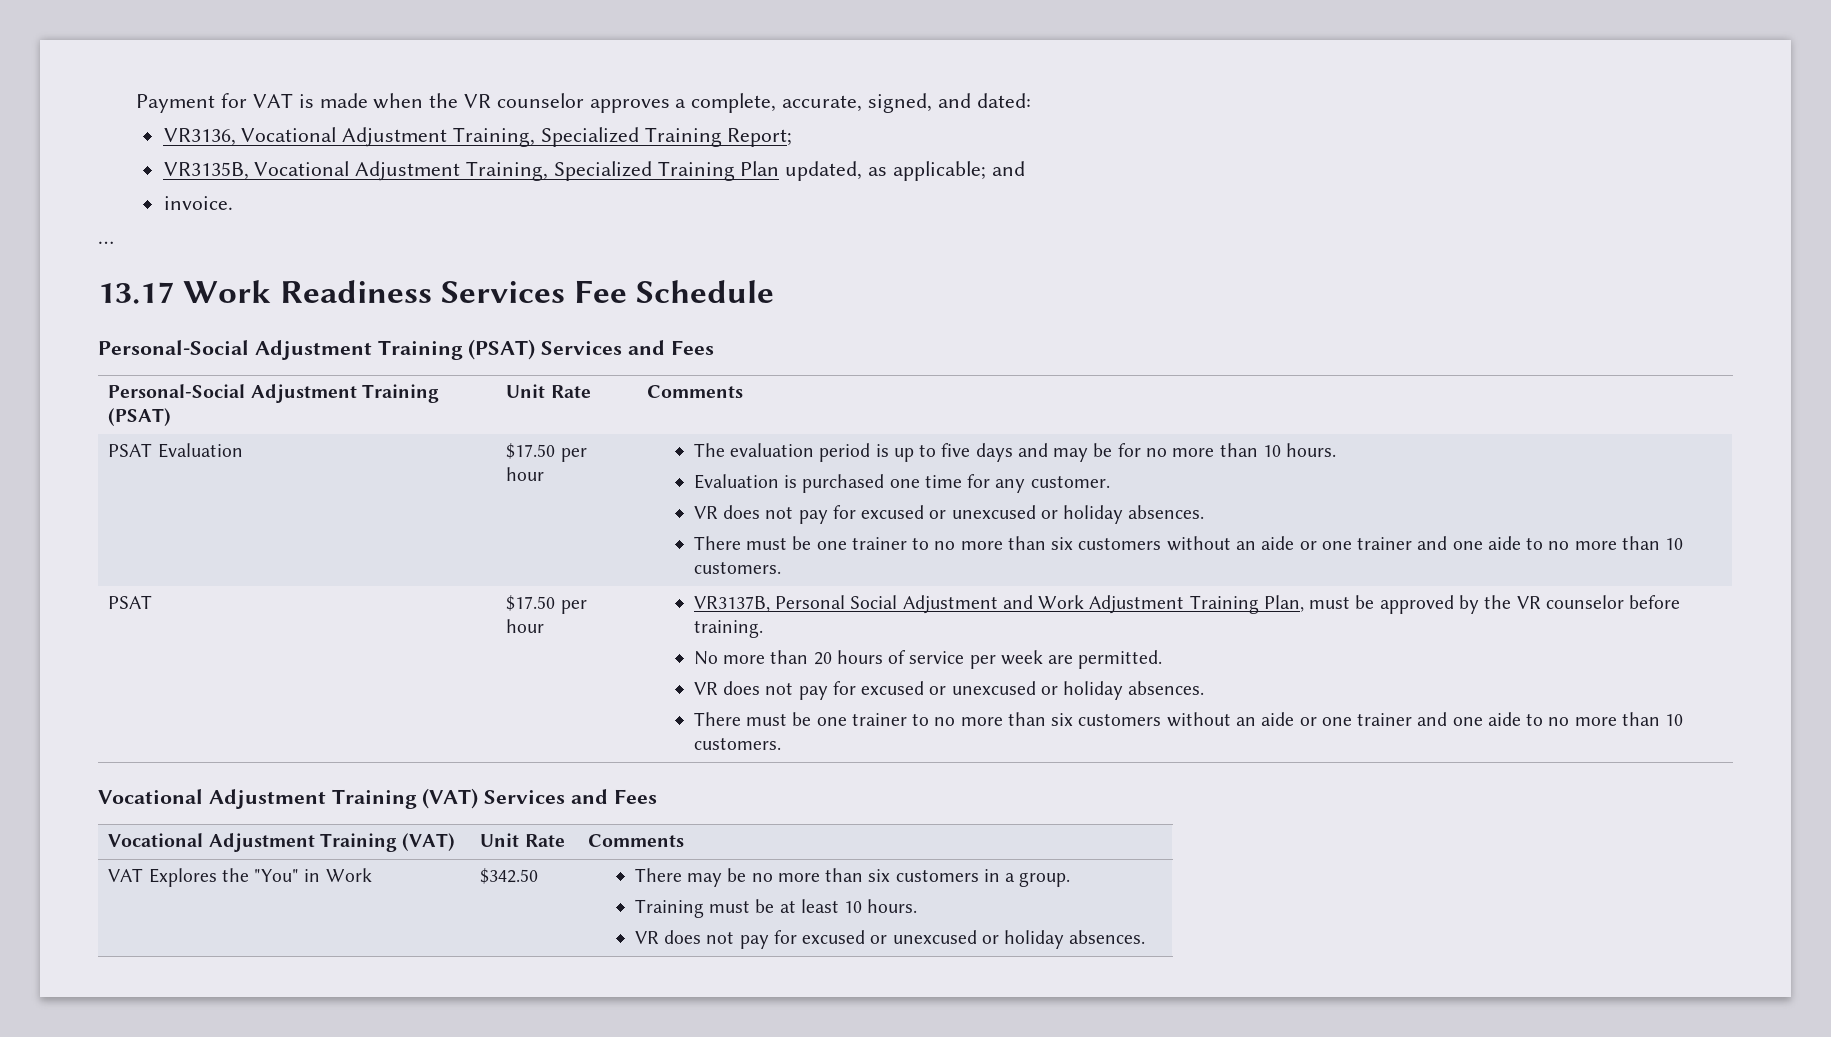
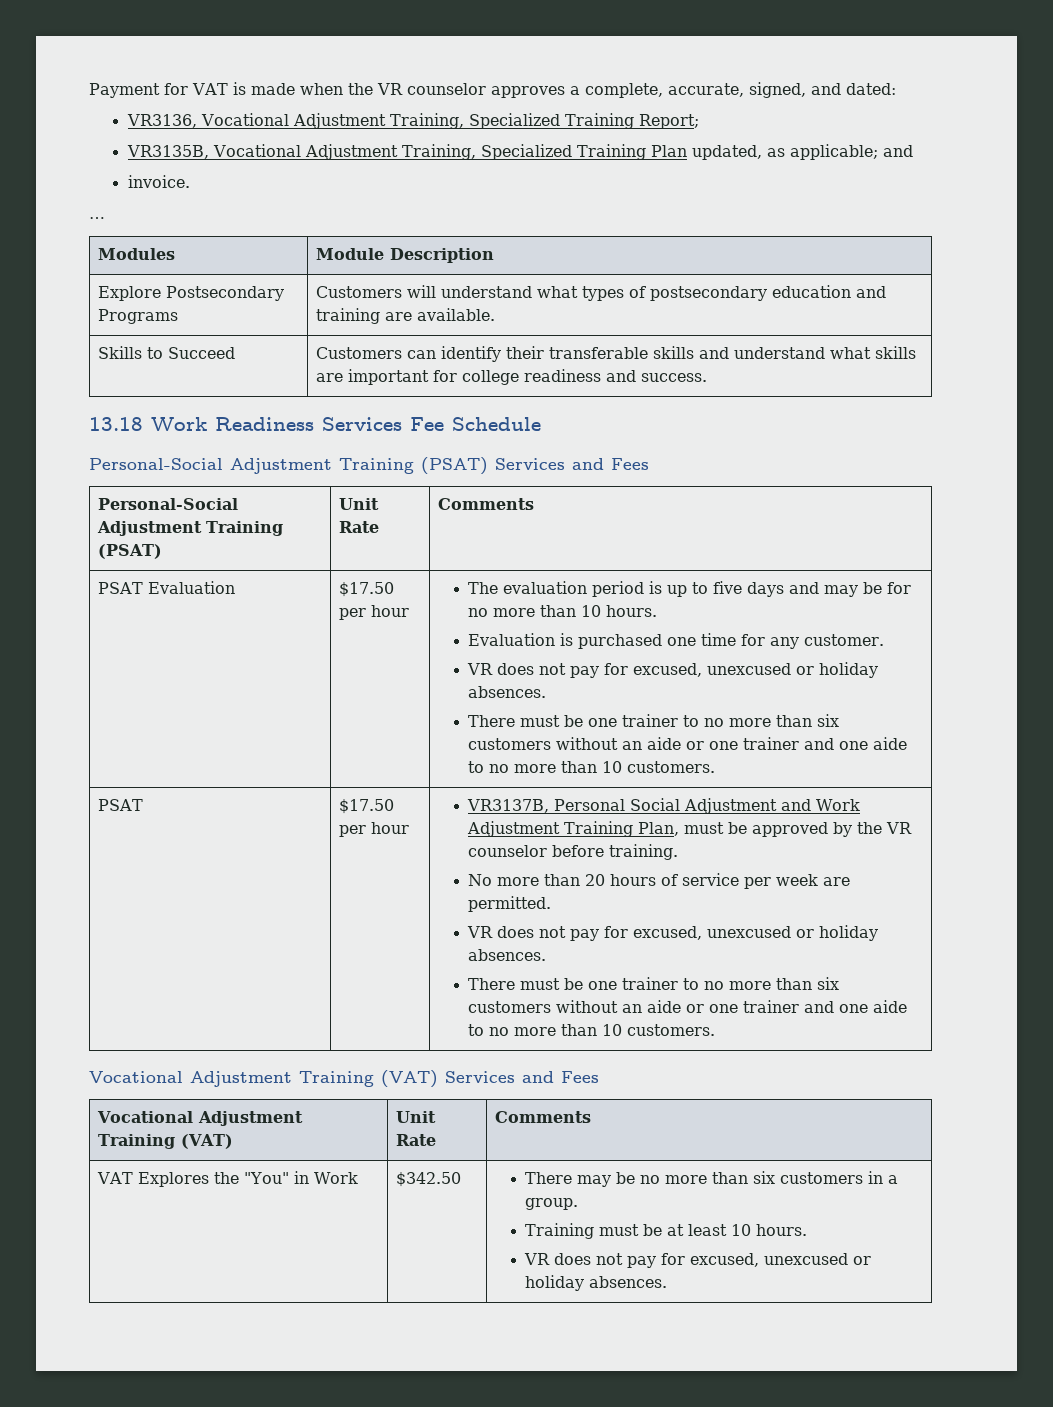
[98,282,174,304] // 13.17 -> [98,248,176,260] [316,248,495,263] [98,286,285,301] [98,309,179,324] [316,285,887,301] [316,308,496,324] [98,346,236,359] [316,346,917,362] [316,369,708,385] [89,417,143,431] // Modules | Module Description // Explore Postsecondary Programs | Customers will understand what types of postsecondary education and training are available. // Skills to Succeed | Customers can identify their transferable skills and understand what skills are important for college readiness and success. // 13.18
[861,505,947,519] excused or -> [633,663,703,677] excused,
[861,681,947,695] excused or -> [633,926,703,940] excused,
[802,930,888,944] excused or -> [690,1253,760,1267] excused,

